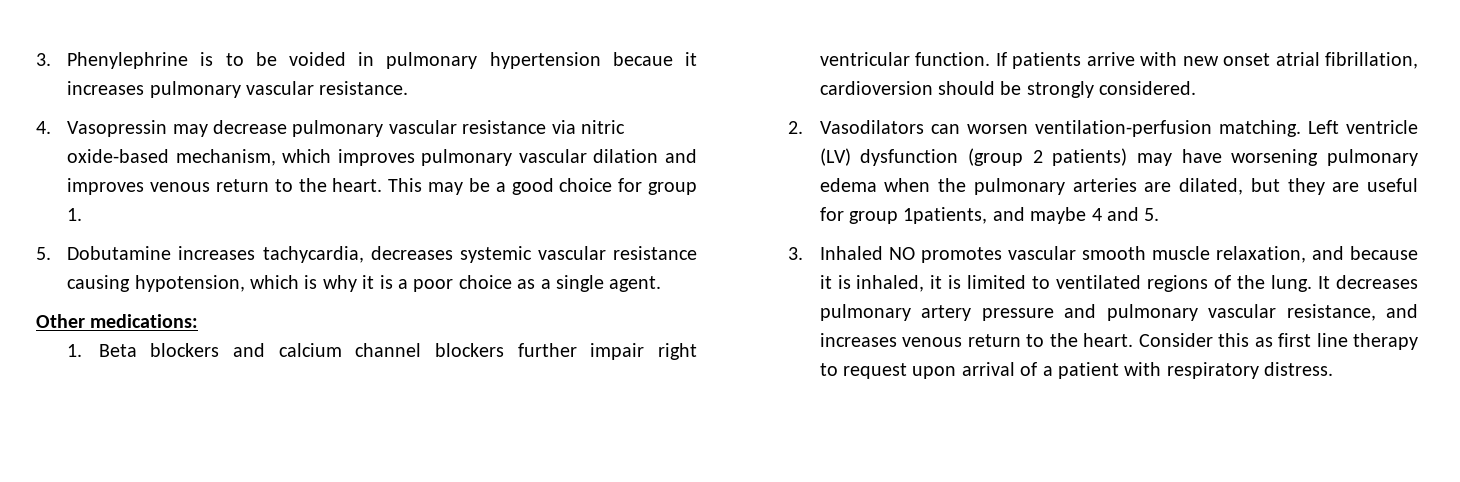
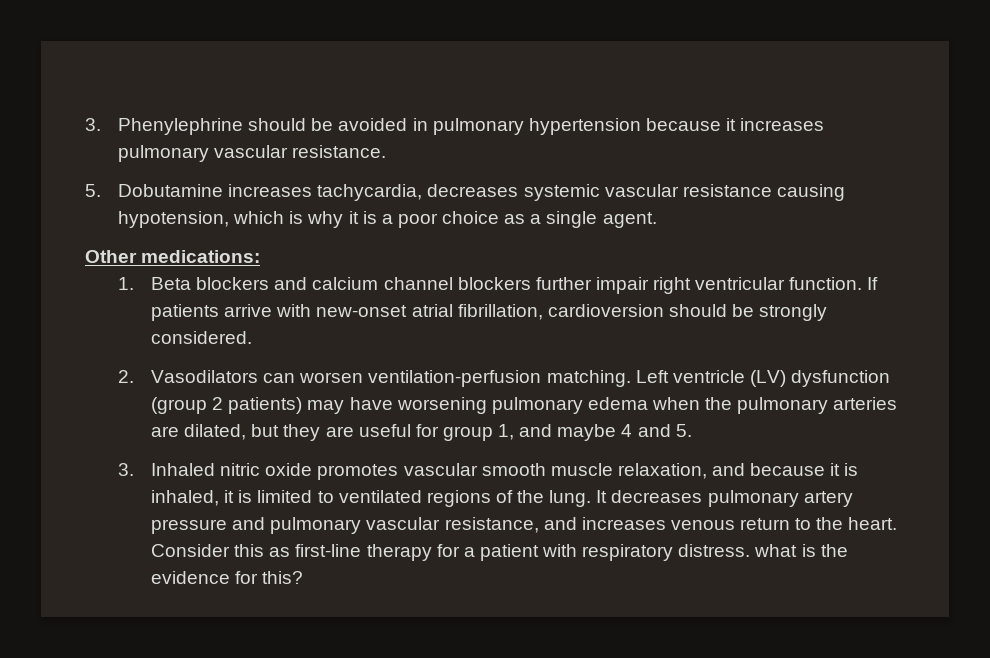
[200,52,347,66] is to be voided -> [248,118,408,131] should be avoided
[612,52,673,66] becaue -> [645,118,721,131] because
[36,120,626,137] [67,149,697,166] [67,178,697,195] [67,208,83,221] // 4. Vasopressin may decrease pulmonary vascular resistance via nitric oxide-based mechanism, which improves pulmonary vascular dilation and improves venous return to the heart. This may be a good choice for group 1. -> (387, 151) none
[1182,53,1271,66] new onset -> [316,305,408,317] new-onset
[903,207,988,224] 1patients, -> [498,424,515,440] 1,
[888,247,915,260] NO -> [220,463,313,476] nitric oxide
[1278,333,1419,350] [819,362,1038,379] first line therapy to request upon arrival of -> [295,544,460,561] first-line therapy for
(1334, 369) none -> [754,544,848,557] [151,571,304,584] what is the evidence for this?

